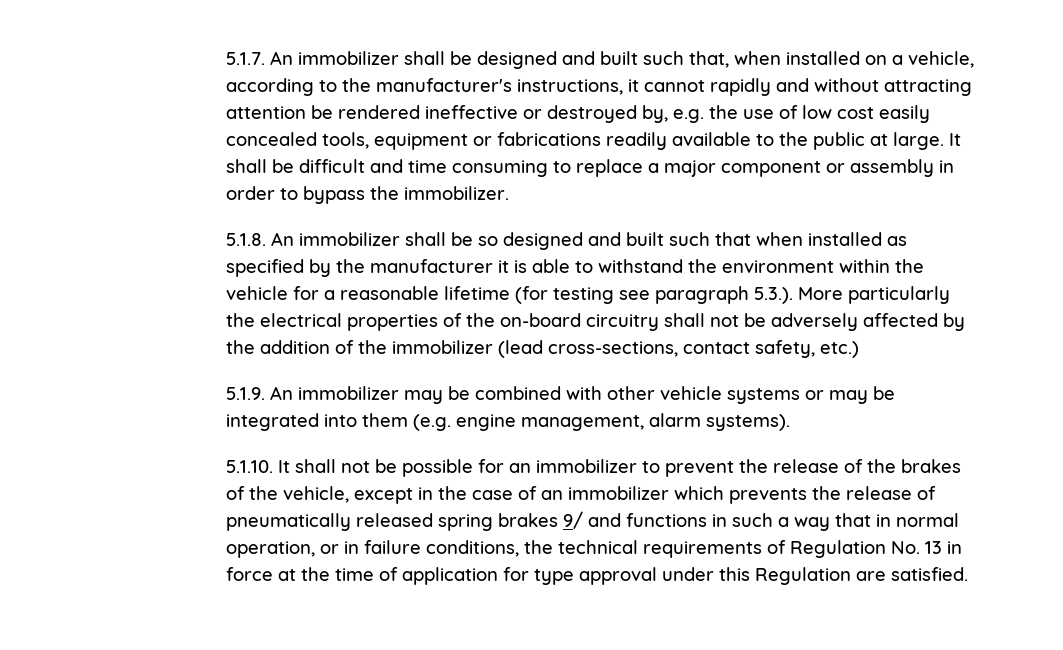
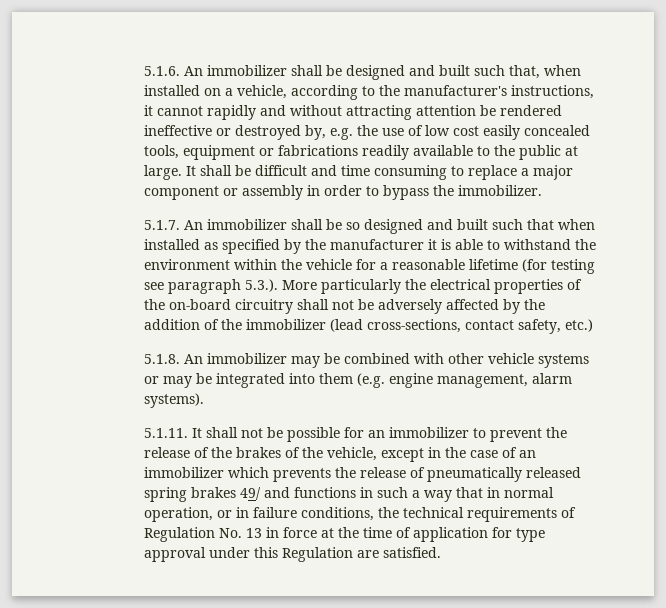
[226,52,266,65] 5.1.7. -> [143,66,180,76] 5.1.6.
[226,233,267,246] 5.1.8. -> [143,220,180,230] 5.1.7.
[226,387,266,400] 5.1.9. -> [143,354,180,364] 5.1.8.
[226,460,274,473] 5.1.10. -> [143,428,188,438] 5.1.11.
[563,511,584,529] 9/ -> [239,487,261,500] 49/

